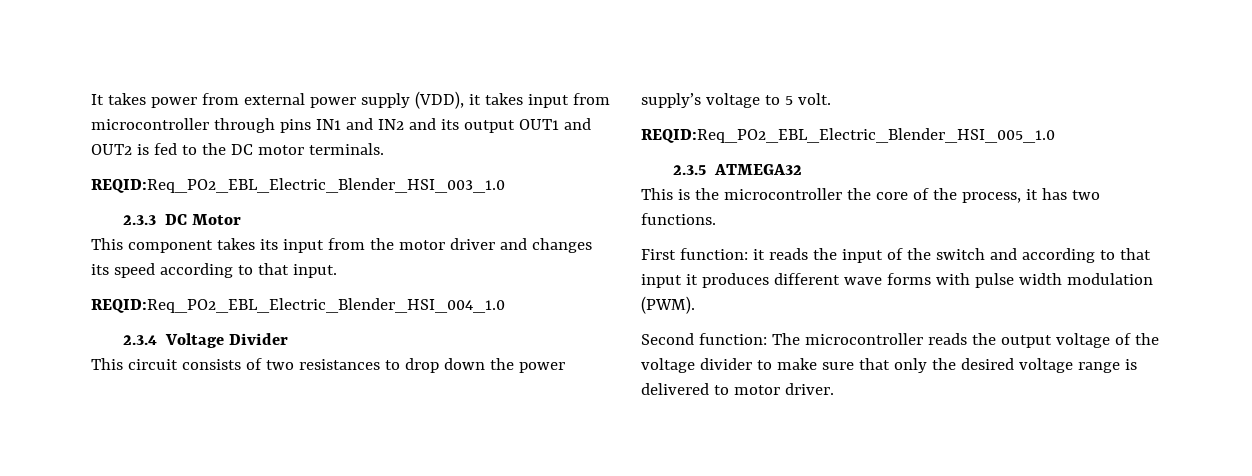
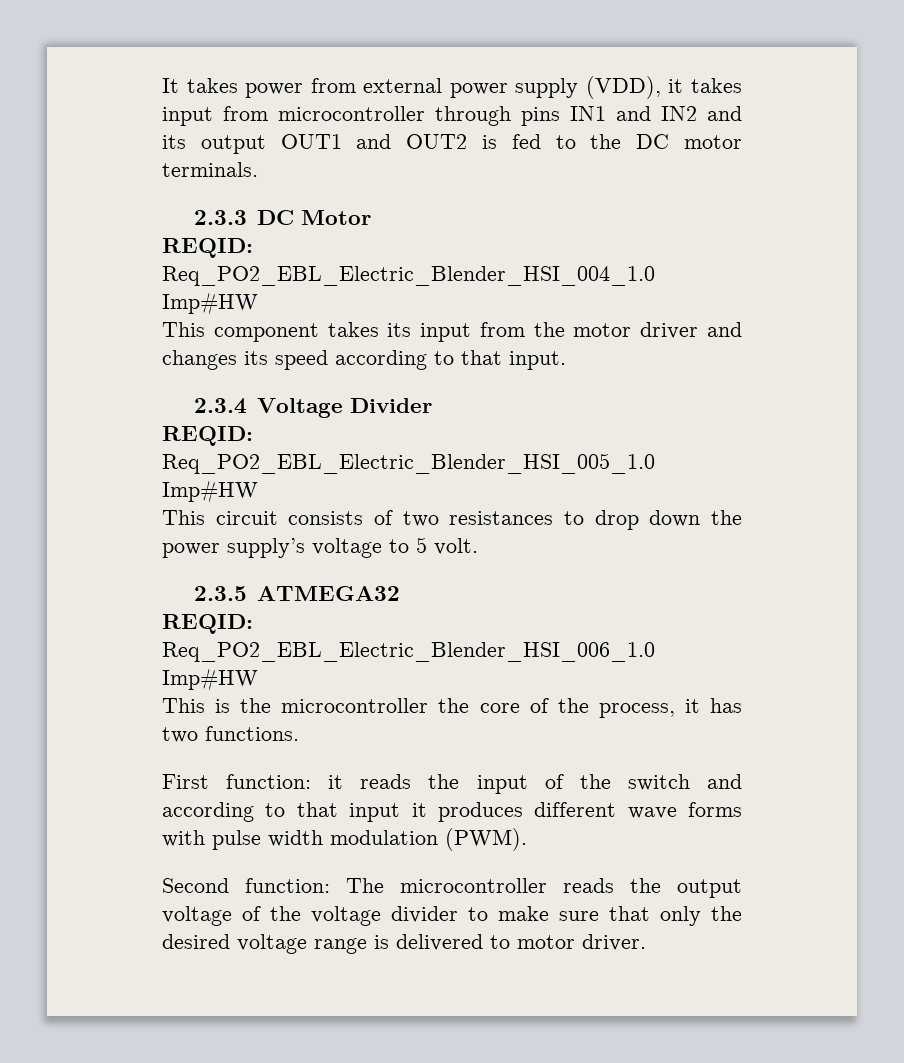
[91,178,505,193] // REQID:Req_PO2_EBL_Electric_Blender_HSI_003_1.0 -> (258, 169) none
(242, 219) none -> [162,238,253,258] [162,266,655,286] [162,292,258,315] // REQID: Req_PO2_EBL_Electric_Blender_HSI_004_1.0 Imp#HW
[91,298,505,313] // REQID:Req_PO2_EBL_Electric_Blender_HSI_004_1.0 -> (566, 360) none
(289, 339) none -> [162,426,253,446] [162,453,655,474] [162,480,258,503] // REQID: Req_PO2_EBL_Electric_Blender_HSI_005_1.0 Imp#HW
[641,128,1055,143] // REQID:Req_PO2_EBL_Electric_Blender_HSI_005_1.0 -> (478, 546) none
(803, 169) none -> [162,614,253,634] [162,642,655,662] [162,668,258,691] // REQID: Req_PO2_EBL_Electric_Blender_HSI_006_1.0 Imp#HW

